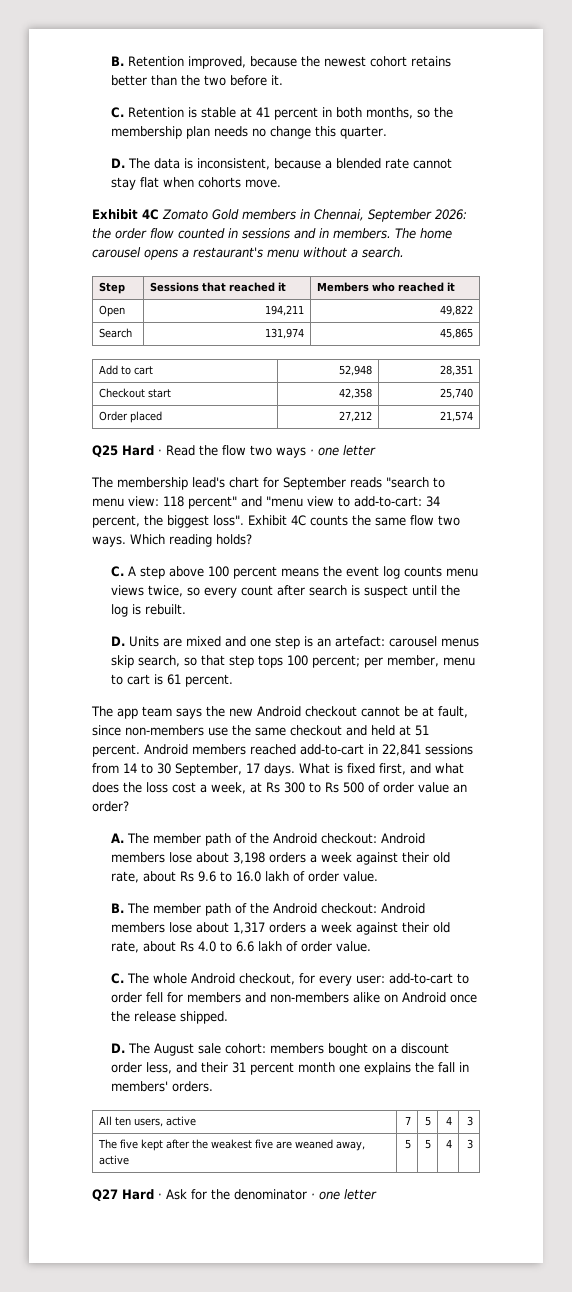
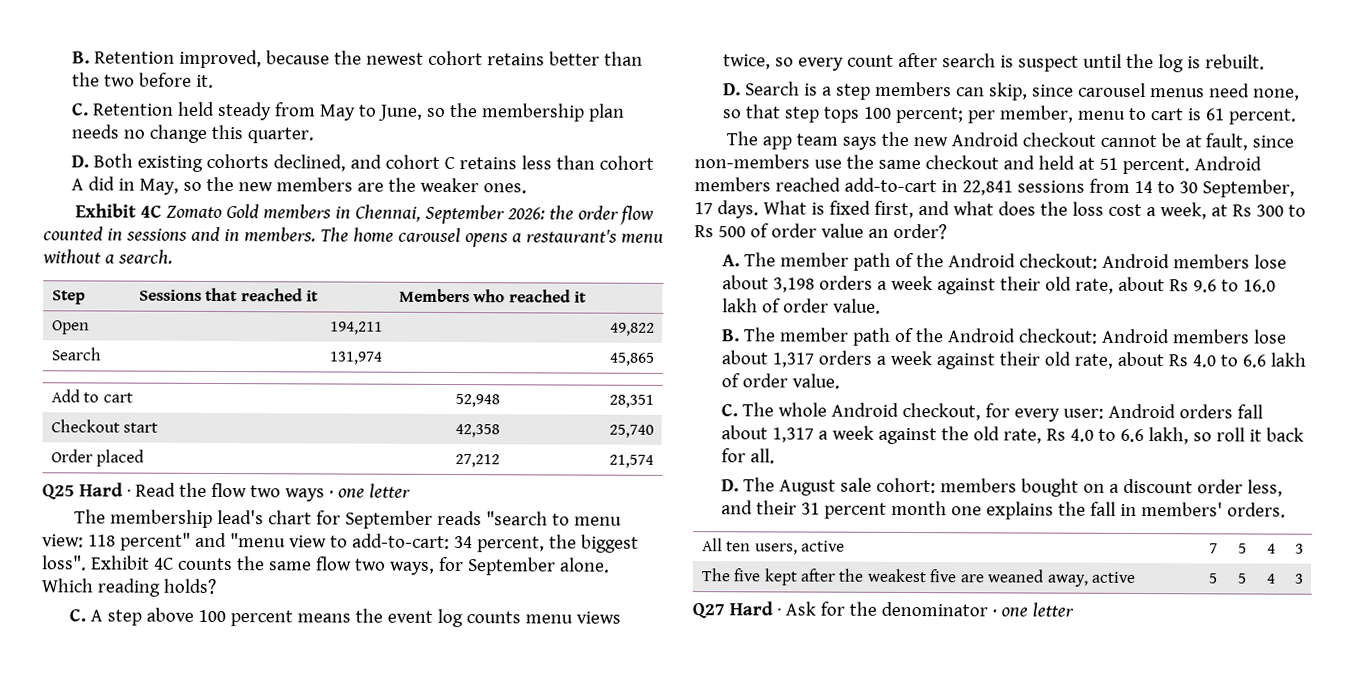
[187,107,413,120] is stable at 41 percent in both months, -> [177,101,424,121] held steady from May to June,
[127,158,452,170] [110,177,281,190] The data is inconsistent, because a blended rate cannot stay flat when cohorts move. -> [93,153,655,172] [71,176,528,195] Both existing cohorts declined, and cohort C retains less than cohort A did in May, so the new members are the weaker ones.
[92,536,126,547] ways. -> [388,556,610,576] ways, for September alone.
[128,636,479,649] [110,655,180,668] Units are mixed and one step is an artefact: carousel menus skip search, -> [745,81,1301,101] Search is a step members can skip, since carousel menus need none,
[388,973,469,984] [110,992,477,1003] [110,1011,228,1024] add-to-cart to order fell for members and non-members alike on Android once the release shipped. -> [1108,403,1264,419] [721,425,1305,445] [721,448,776,464] Android orders fall about 1,317 a week against the old rate, Rs 4.0 to 6.6 lakh, so roll it back for all.

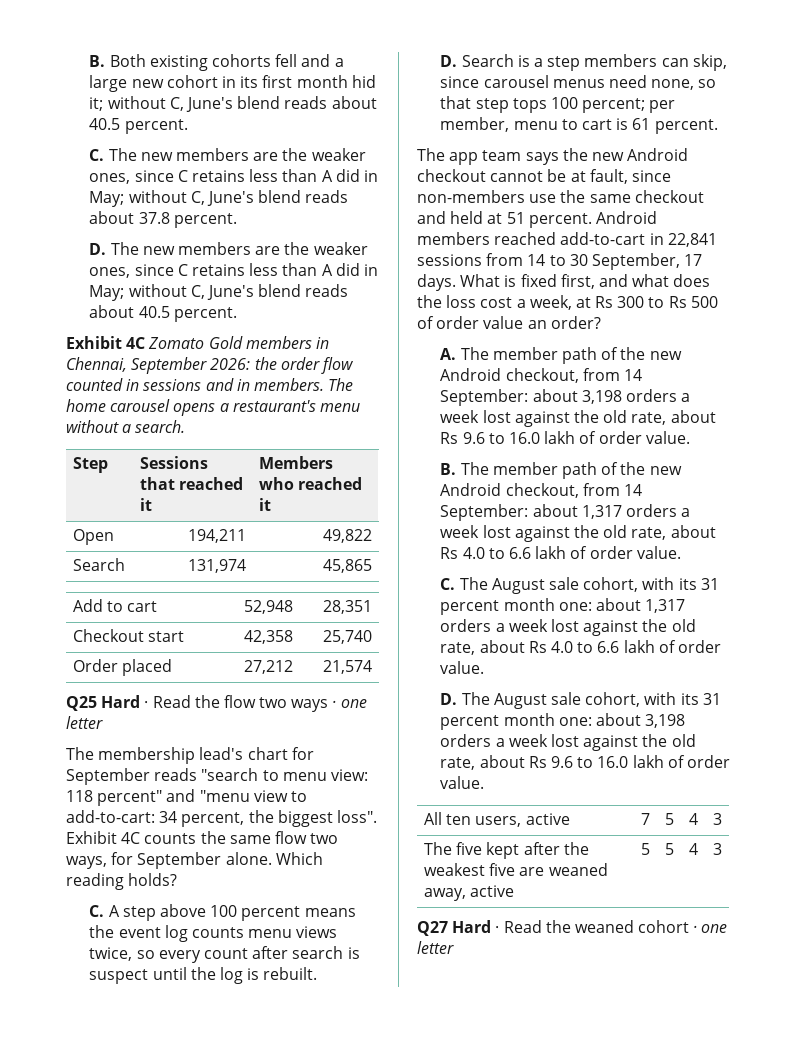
[72,49,644,69] [72,72,215,88] [71,101,626,122] [71,124,315,144] [71,153,655,172] [71,176,528,195] B. Retention improved, because the newest cohort retains better than the two before it. // C. Retention held steady from May to June, so the membership plan needs no change this quarter. // D. Both existing cohorts declined, and cohort C retains less than cohort A did in May, so the new members are the weaker ones. -> [89,54,344,71] [89,75,376,92] [89,96,377,112] [89,118,188,134] [89,148,366,161] [89,169,378,184] [89,190,349,207] [89,211,237,228] [89,242,368,255] [89,263,378,278] [89,284,349,301] [89,305,237,322] B. Both existing cohorts fell and a large new cohort in its first month hid it; without C, June's blend reads about 40.5 percent. // C. The new members are the weaker ones, since C retains less than A did in May; without C, June's blend reads about 37.8 percent. // D. The new members are the weaker ones, since C retains less than A did in May; without C, June's blend reads about 40.5 percent.
[948,253,1288,269] [722,275,1042,295] Android checkout: Android members lose about 3,198 orders a week against their -> [649,351,682,360] [440,368,642,383] [440,389,691,406] [440,410,599,427] new Android checkout, from 14 September: about 3,198 orders a week lost against the
[948,328,1288,344] [721,350,1041,370] Android checkout: Android members lose about 1,317 orders a week against their -> [649,466,682,475] [440,483,642,498] [440,504,691,521] [440,525,599,542] new Android checkout, from 14 September: about 1,317 orders a week lost against the
[778,402,1264,422] [721,425,1305,445] [721,448,776,464] [721,477,1284,497] [721,500,1287,520] whole Android checkout, for every user: Android orders fall about 1,317 a week against the old rate, Rs 4.0 to 6.6 lakh, so roll it back for all. // D. The August sale cohort: members bought on a discount order less, and their 31 percent month one explains the fall in members' orders. -> [491,577,719,594] [440,598,686,615] [440,619,696,636] [440,640,721,655] [440,661,485,674] [440,692,721,709] [440,713,686,730] [440,734,696,751] [440,755,730,770] [440,776,485,789] August sale cohort, with its 31 percent month one: about 1,317 orders a week lost against the old rate, about Rs 4.0 to 6.6 lakh of order value. // D. The August sale cohort, with its 31 percent month one: about 3,198 orders a week lost against the old rate, about Rs 9.6 to 16.0 lakh of order value.
[784,601,988,617] Ask for the denominator -> [503,920,690,933] Read the weaned cohort

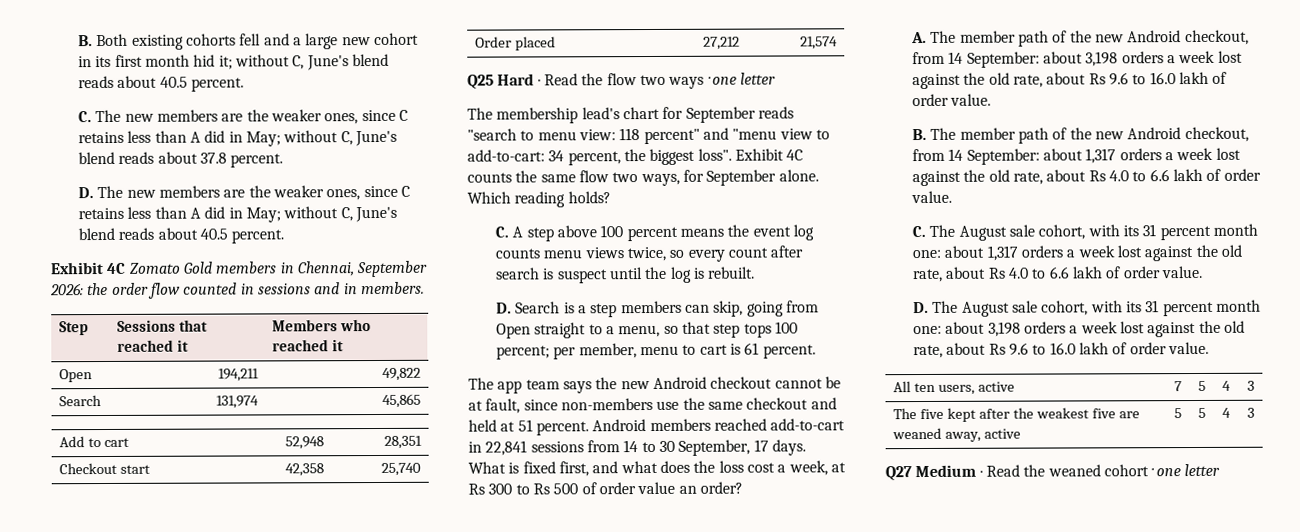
[328,378,354,391] [66,399,360,416] [66,420,186,433] The home carousel opens a restaurant's menu without a search. -> (425, 288) none
[440,75,695,90] since carousel menus need none, -> [746,300,819,317] [496,322,661,339] going from Open straight to a menu,
[452,920,492,933] Hard -> [915,464,977,478] Medium

